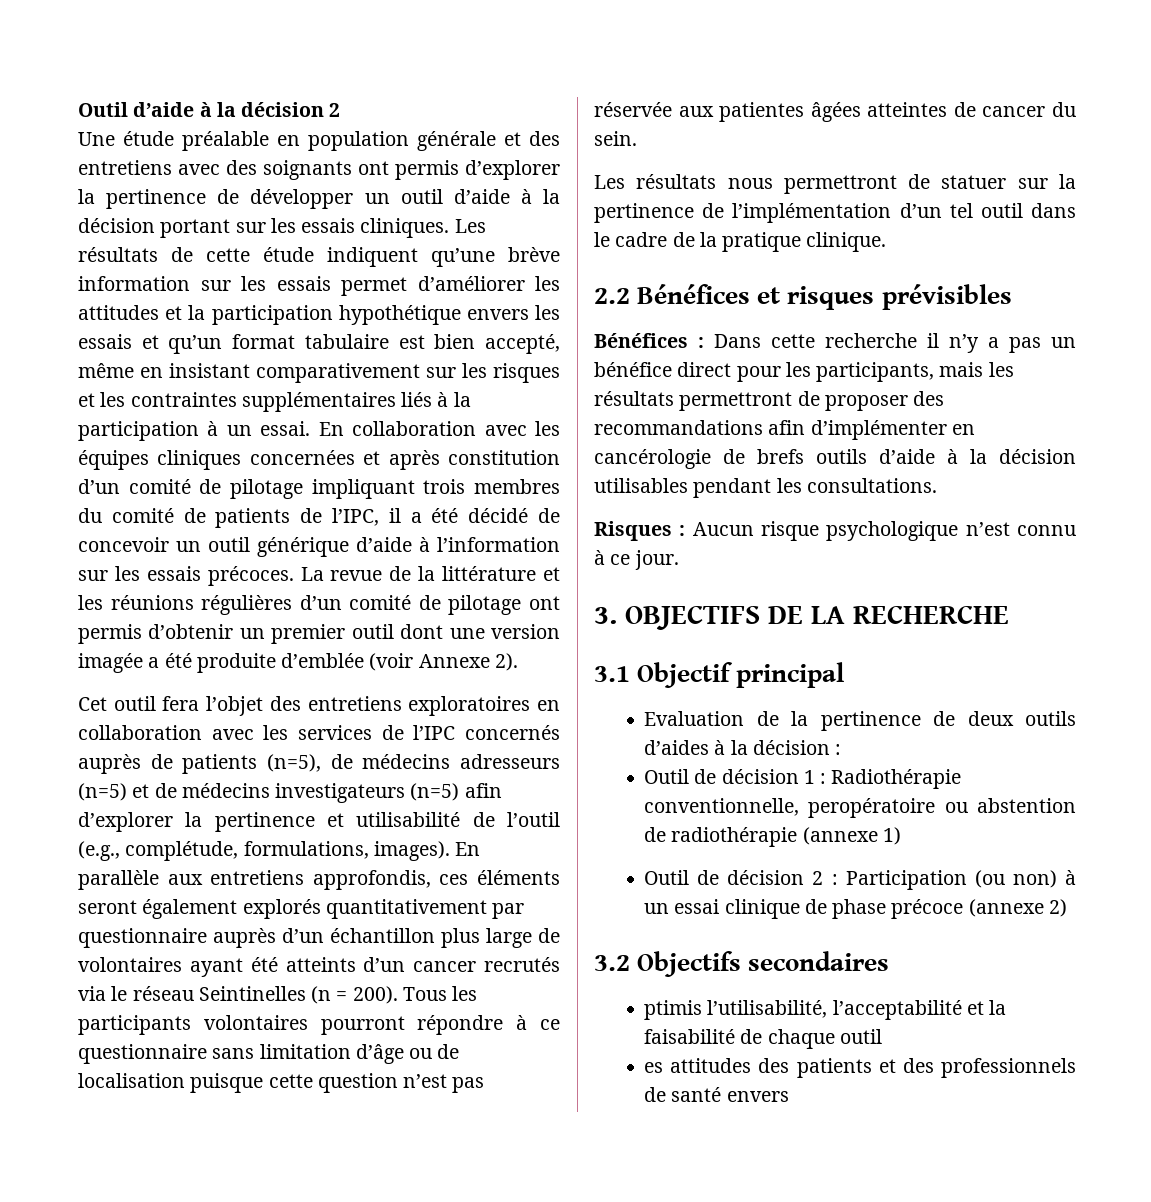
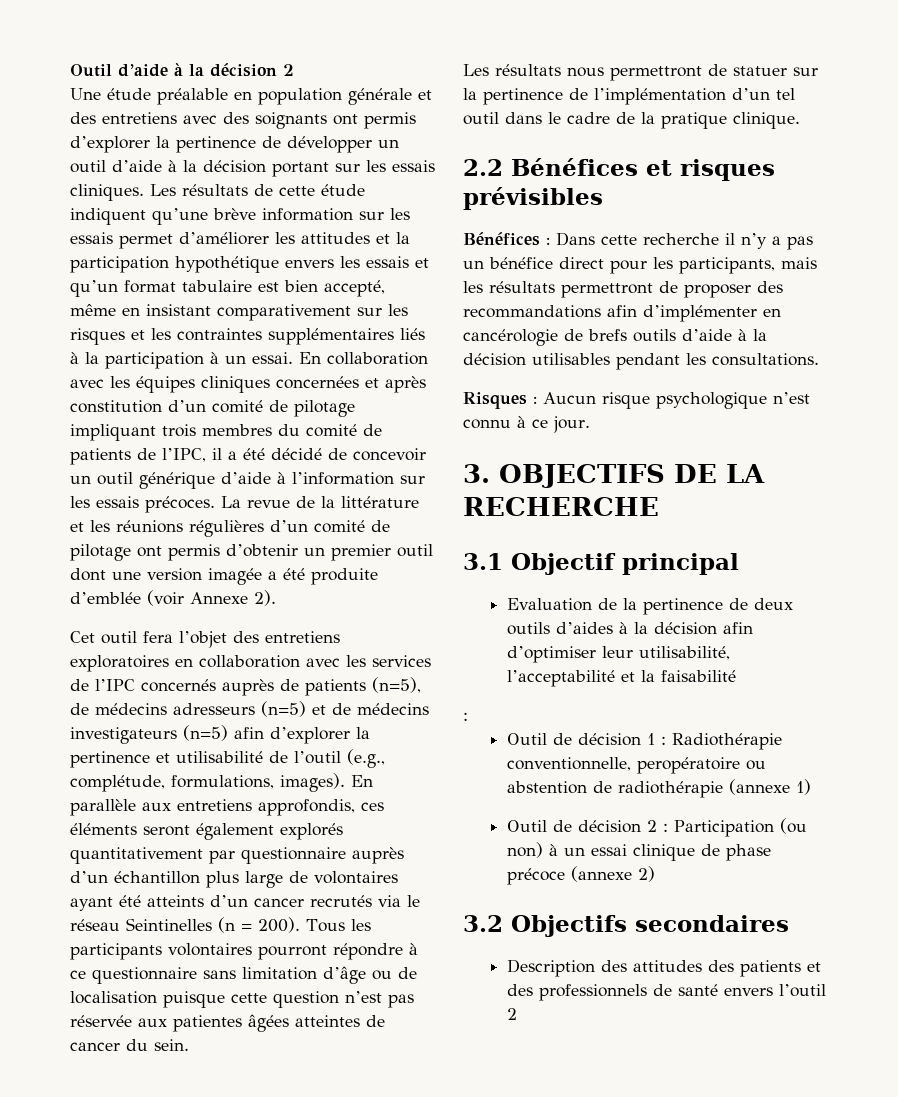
(830, 747) none -> [722,622,753,634] [506,646,730,663] [506,670,736,687] afin d’optimiser leur utilisabilité, l’acceptabilité et la faisabilité //
[644,1000,1007,1020] [644,1029,882,1049] [644,1062,664,1073] ptimis l’utilisabilité, l’acceptabilité et la faisabilité de chaque outil // es -> [506,959,627,977] Description des
(789, 1096) none -> [778,984,826,997] [506,1008,517,1020] l’outil 2

